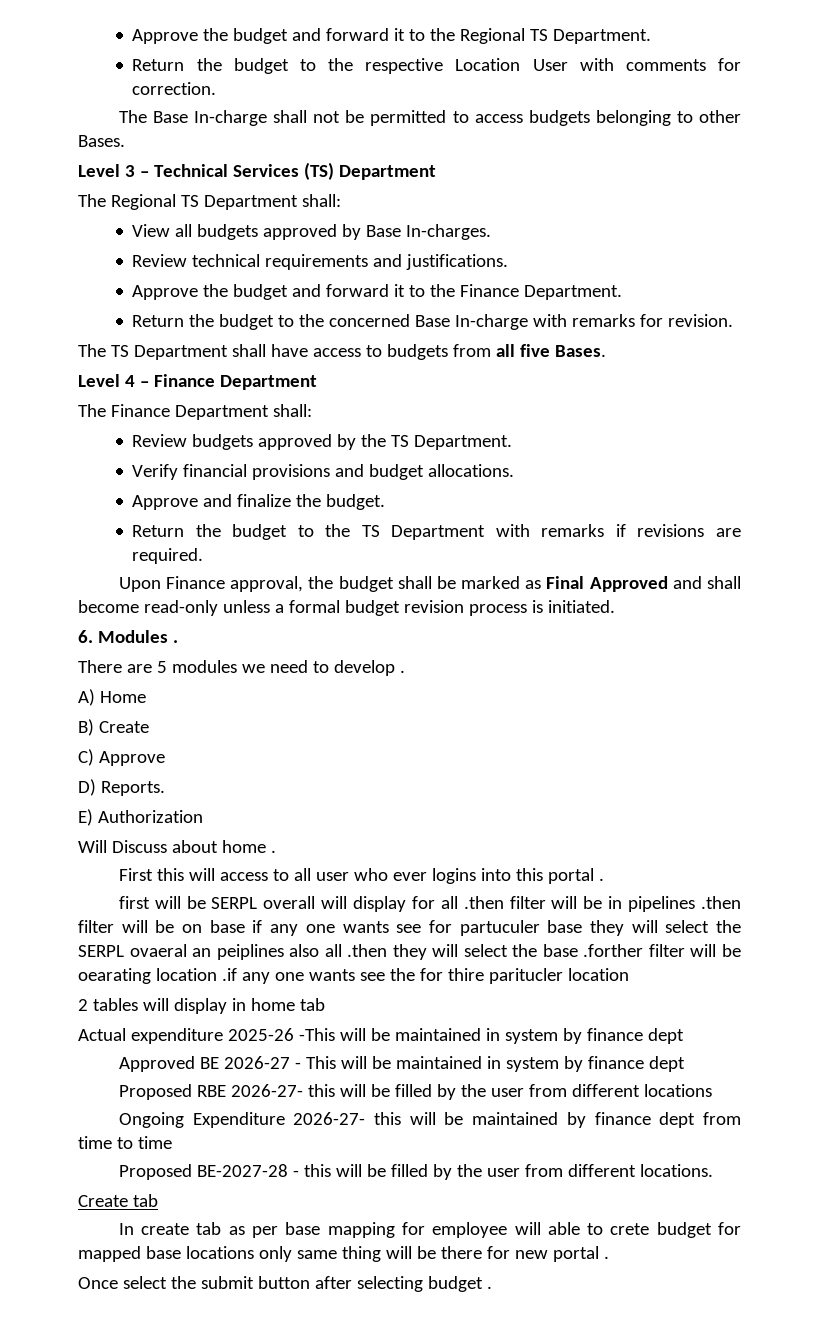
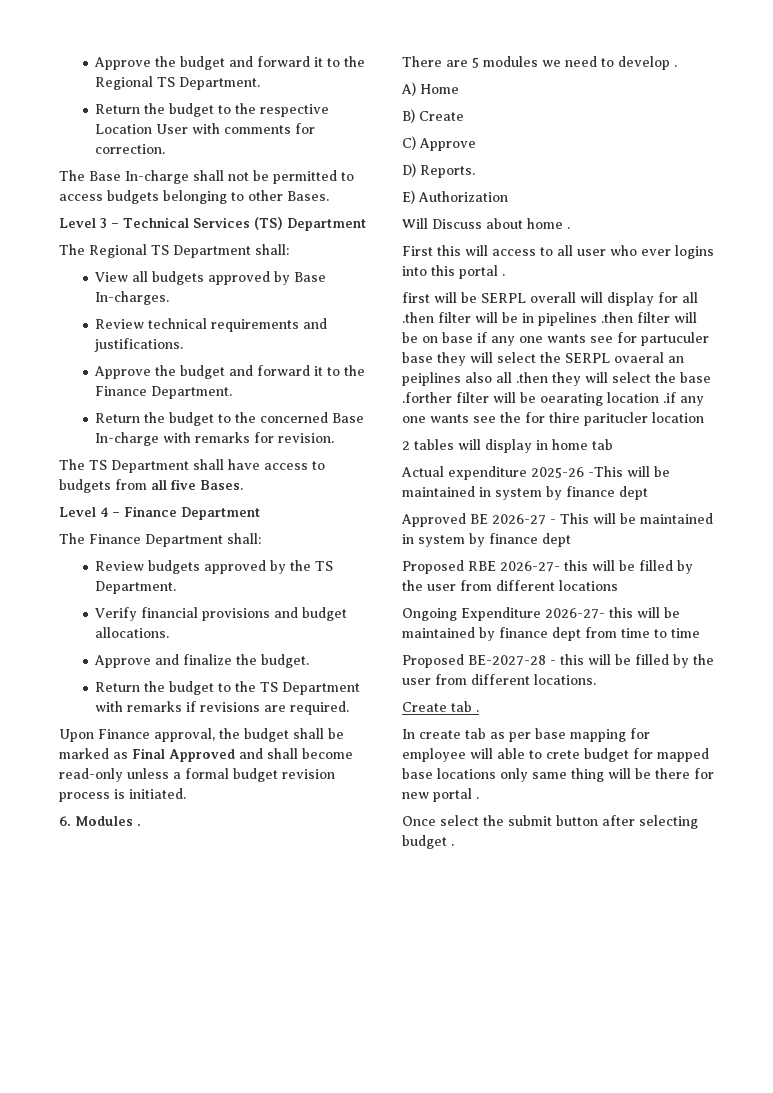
(158, 1200) none -> [476,710,479,712] .

